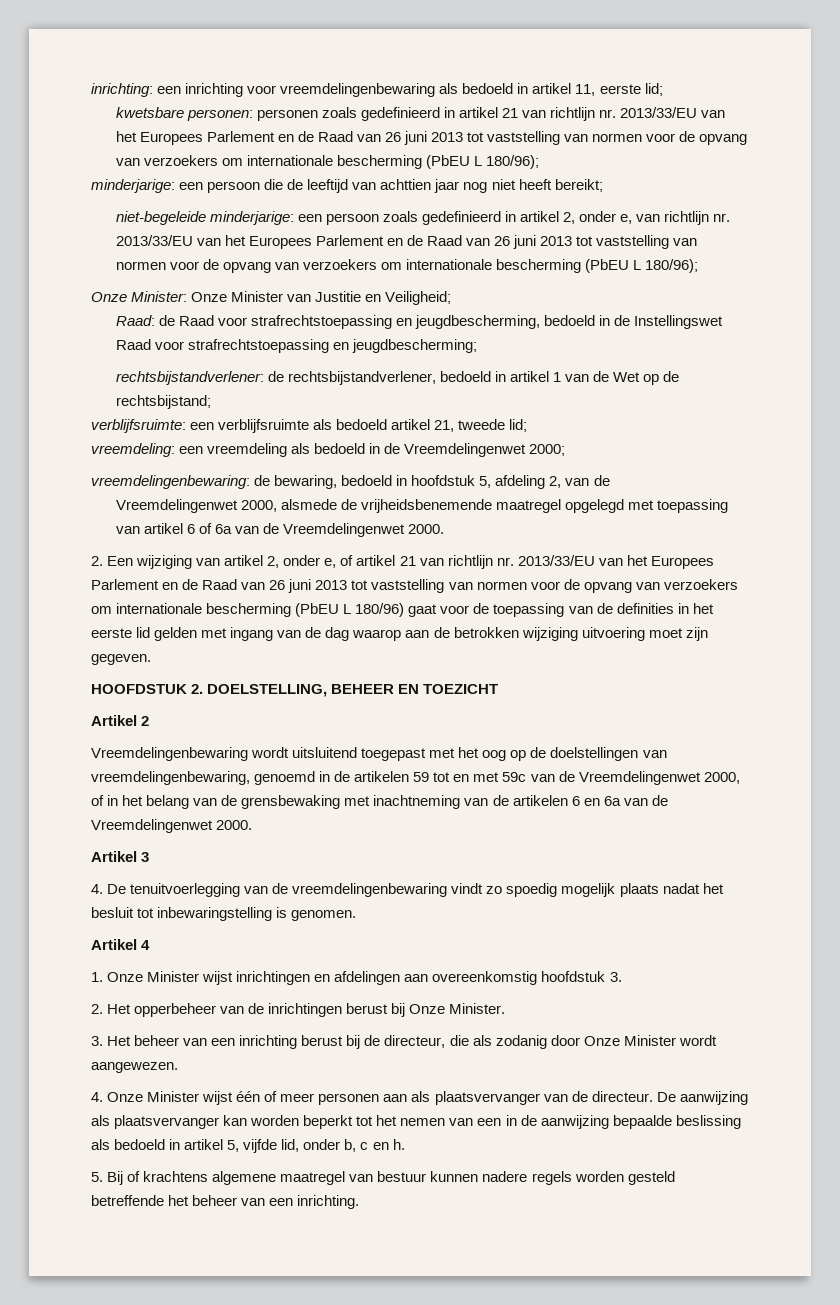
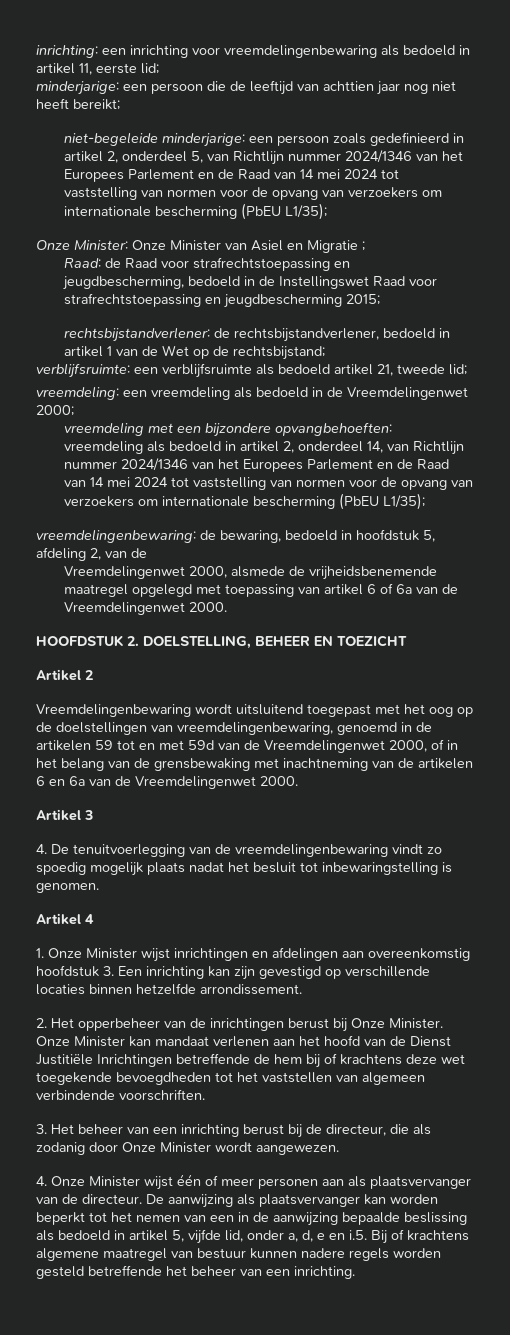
[115,107,726,121] [115,131,748,145] [115,155,539,169] // kwetsbare personen: personen zoals gedefinieerd in artikel 21 van richtlijn nr. 2013/33/EU van het Europees Parlement en de Raad van 26 juni 2013 tot vaststelling van normen voor de opvang van verzoekers om internationale bescherming (PbEU L 180/96); -> (159, 68) none
[579,211,731,225] [115,235,573,249] onder e, van richtlijn nr. 2013/33/EU van het Europees Parlement en de Raad van 26 juni 2013 -> [122,150,464,165] [64,169,379,182] onderdeel 5, van Richtlijn nummer 2024/1346 van het Europees Parlement en de Raad van 14 mei 2024
[633,259,699,273] L 180/96); -> [285,203,328,220] L1/35);
[315,291,452,305] Justitie en Veiligheid; -> [251,240,365,253] Asiel en Migratie ;
[351,339,477,353] jeugdbescherming; -> [224,294,381,308] jeugdbescherming 2015;
(566, 450) none -> [64,422,393,437] [64,441,465,455] [64,458,450,472] [64,477,474,490] [64,493,426,510] // vreemdeling met een bijzondere opvangbehoeften: vreemdeling als bedoeld in artikel 2, onderdeel 14, van Richtlijn nummer 2024/1346 van het Europees Parlement en de Raad van 14 mei 2024 tot vaststelling van normen voor de opvang van verzoekers om internationale bescherming (PbEU L1/35);
[91,555,714,569] [91,579,738,593] [91,603,714,617] [91,627,708,641] [91,654,151,665] // 2. Een wijziging van artikel 2, onder e, of artikel 21 van richtlijn nr. 2013/33/EU van het Europees Parlement en de Raad van 26 juni 2013 tot vaststelling van normen voor de opvang van verzoekers om internationale bescherming (PbEU L 180/96) gaat voor de toepassing van de definities in het eerste lid gelden met ingang van de dag waarop aan de betrokken wijziging uitvoering moet zijn gegeven. -> (228, 607) none
[502,772,527,782] 59c -> [188,740,214,750] 59d
(622, 977) none -> [118,966,430,980] [36,983,302,995] Een inrichting kan zijn gevestigd op verschillende locaties binnen hetzelfde arrondissement.
(506, 1008) none -> [36,1035,451,1047] [36,1053,465,1068] [36,1072,425,1085] [36,1089,205,1101] Onze Minister kan mandaat verlenen aan het hoofd van de Dienst Justitiële Inrichtingen betreffende de hem bij of krachtens deze wet toegekende bevoegdheden tot het vaststellen van algemeen verbindende voorschriften.
[344,1139,405,1152] [91,1172,103,1182] b, c en h. // 5. -> [288,1230,367,1242] a, d, e en i.5.

